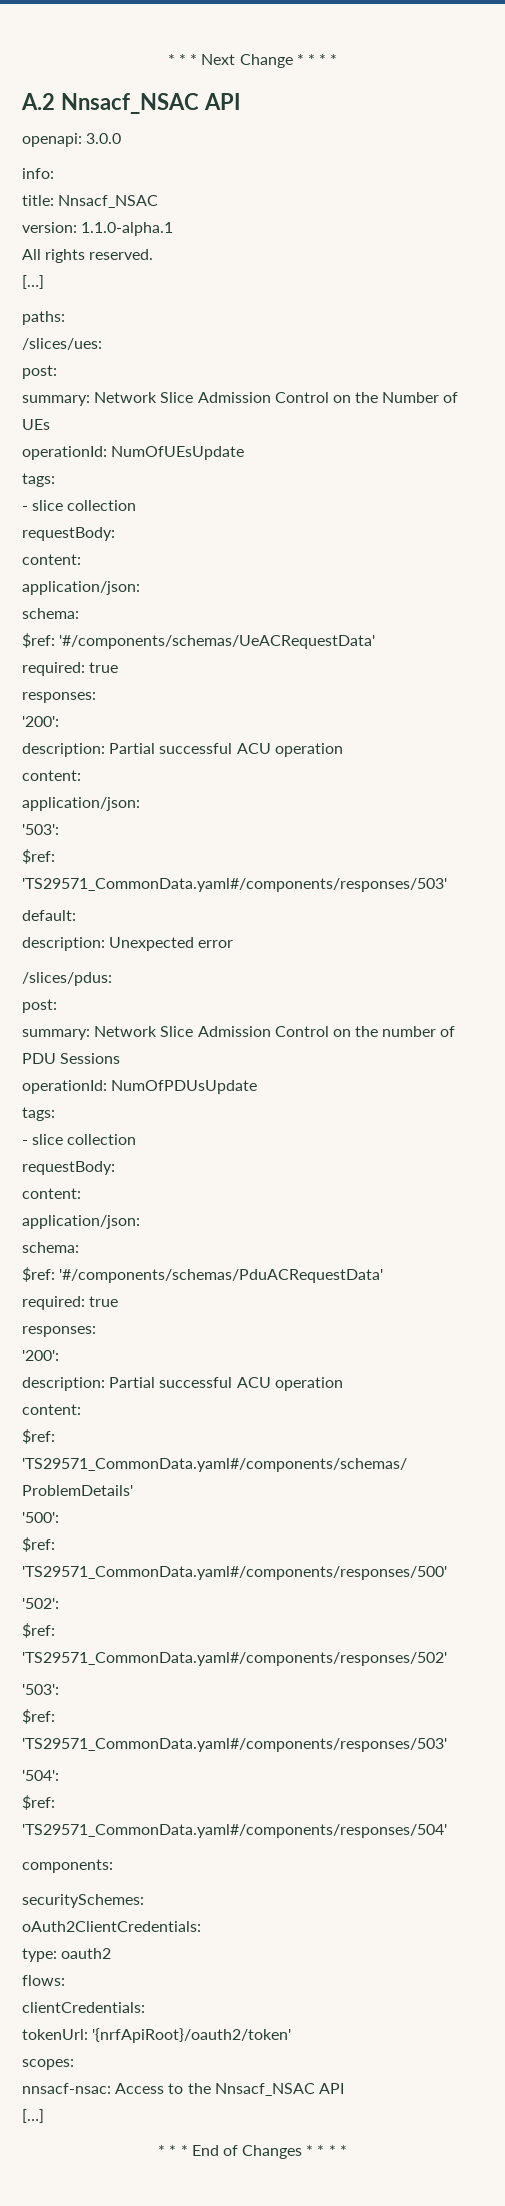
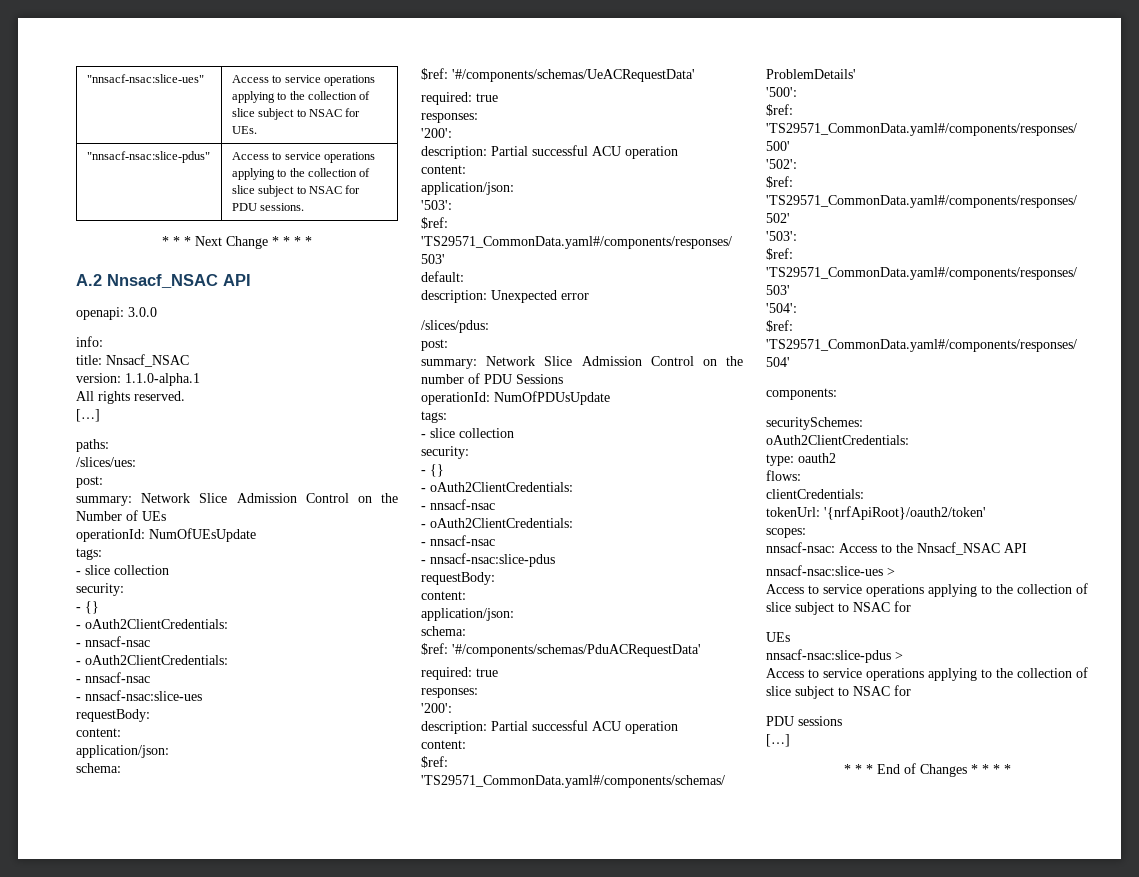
(167, 59) none -> [86,74,204,83] [231,75,376,86] [231,91,371,103] [231,108,361,120] [231,126,257,134] [86,151,210,163] [231,152,376,163] [231,168,371,180] [231,185,361,197] [231,203,305,211] "nnsacf-nsac:slice-ues" | Access to service operations applying to the collection of slice subject to NSAC for UEs. // "nnsacf-nsac:slice-pdus" | Access to service operations applying to the collection of slice subject to NSAC for PDU sessions. //
(137, 505) none -> [76,583,124,596] [76,601,99,614] [76,619,228,629] [76,636,150,647] [76,655,228,665] [76,672,150,683] [76,690,202,701] // security: // - {} // - oAuth2ClientCredentials: // - nnsacf-nsac // - oAuth2ClientCredentials: // - nnsacf-nsac // - nnsacf-nsac:slice-ues
(137, 1139) none -> [421,446,469,459] [421,464,444,477] [421,482,573,492] [421,499,495,510] [421,518,573,528] [421,535,495,546] [421,553,555,567] // security: // - {} // - oAuth2ClientCredentials: // - nnsacf-nsac // - oAuth2ClientCredentials: // - nnsacf-nsac // - nnsacf-nsac:slice-pdus
(344, 2088) none -> [766,565,895,576] [766,583,1088,597] [766,601,911,615] [766,632,790,642] [766,649,903,663] [766,667,1088,681] [766,685,911,699] [766,716,842,726] // nnsacf-nsac:slice-ues > // Access to service operations applying to the collection of slice subject to NSAC for // UEs // nnsacf-nsac:slice-pdus > // Access to service operations applying to the collection of slice subject to NSAC for // PDU sessions

